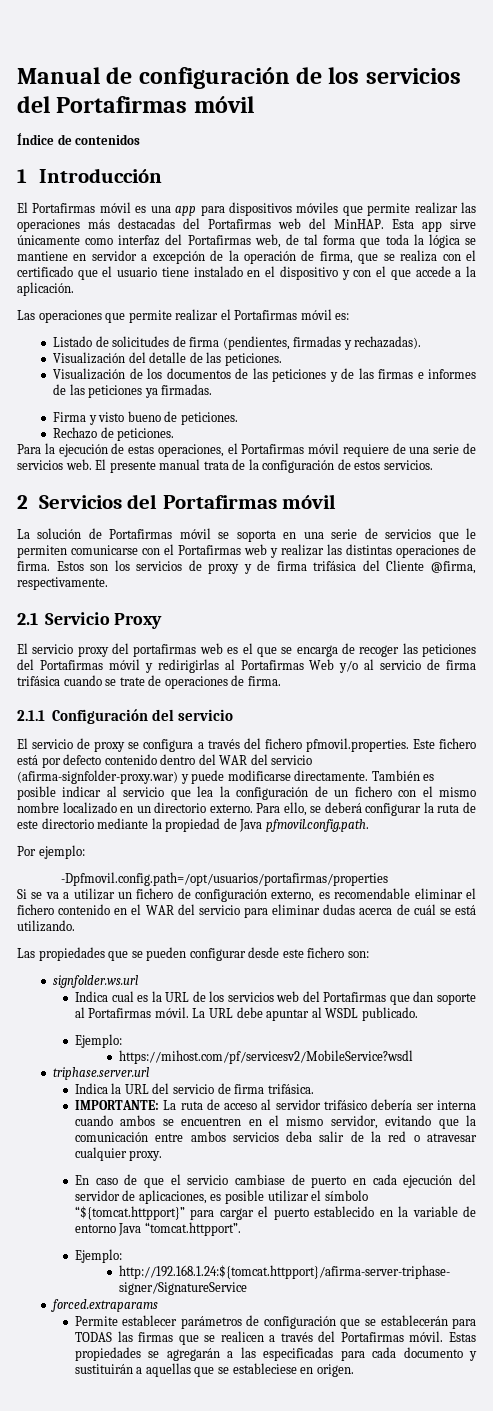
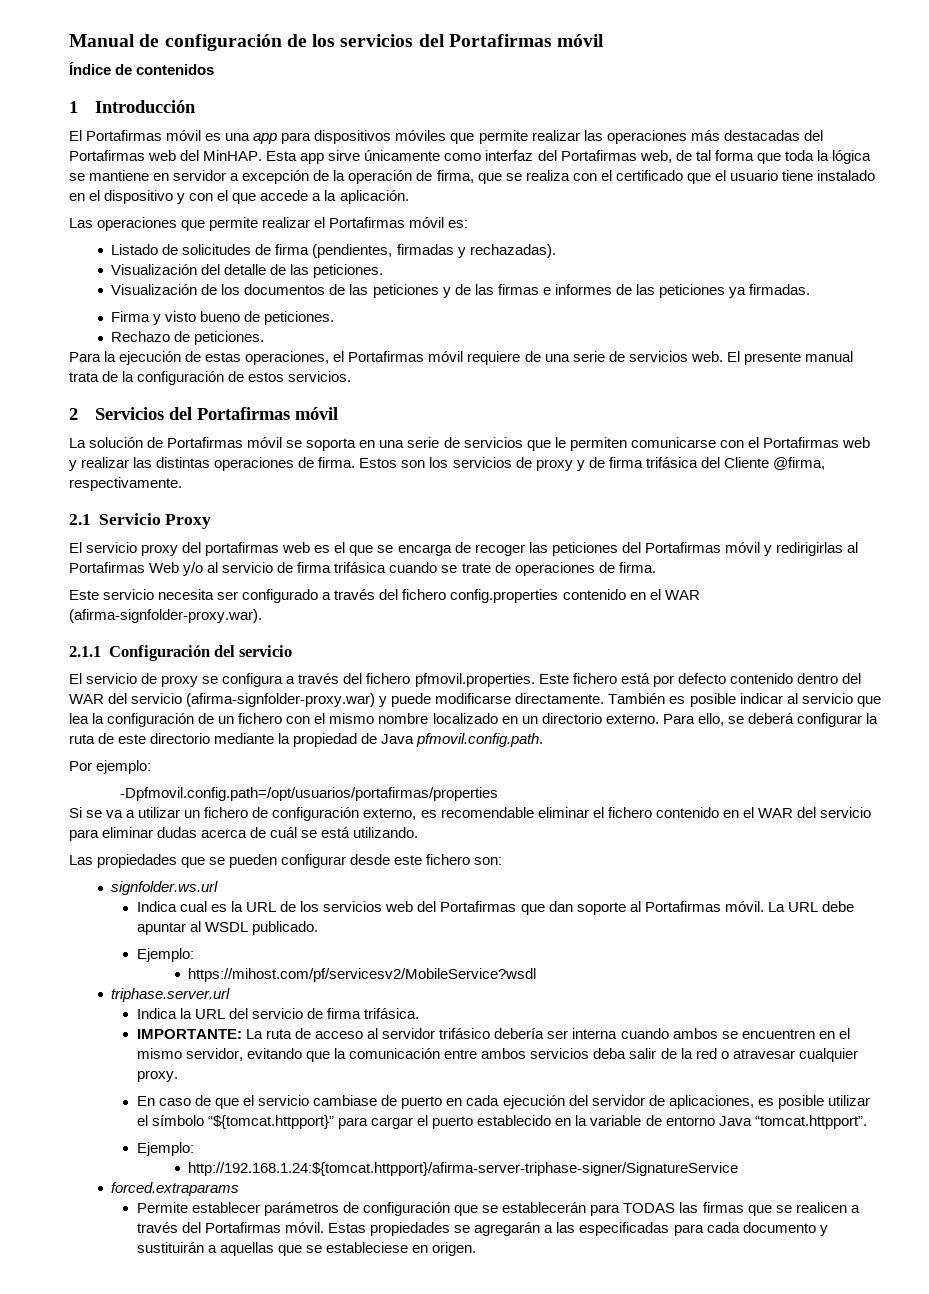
(281, 681) none -> [69,589,700,603] [69,609,262,623] // Este servicio necesita ser configurado a través del fichero config.properties contenido en el WAR (afirma-signfolder-proxy.war).

